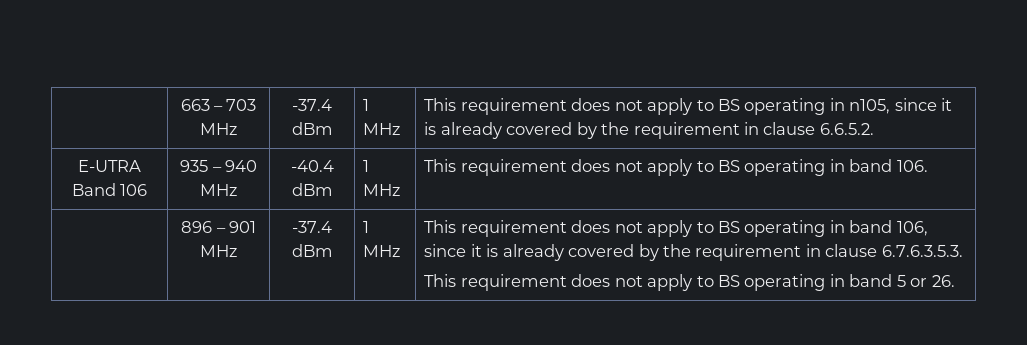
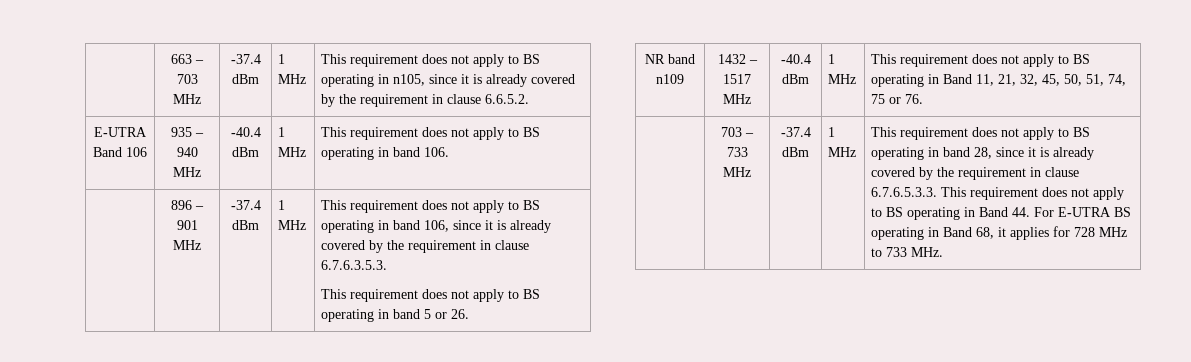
(955, 281) none -> [645,54,695,64] [656,74,684,84] [717,54,758,64] [723,74,751,84] [723,94,751,104] [780,54,811,64] [782,74,809,84] [827,54,835,64] [827,74,856,84] [870,54,1090,67] [870,74,1126,87] [870,94,923,104] [721,127,754,137] [726,147,748,157] [723,167,751,177] [780,127,811,137] [782,147,809,157] [827,127,835,137] [827,147,856,157] [870,127,1090,140] [870,147,1094,160] [870,167,1079,180] [870,187,1124,200] [870,207,1131,220] [870,226,1127,240] [870,247,943,257] // NR band n109 | 1432 – 1517 MHz | -40.4 dBm | 1 MHz | This requirement does not apply to BS operating in Band 11, 21, 32, 45, 50, 51, 74, 75 or 76. // | 703 – 733 MHz | -37.4 dBm | 1 MHz | This requirement does not apply to BS operating in band 28, since it is already covered by the requirement in clause 6.7.6.5.3.3. This requirement does not apply to BS operating in Band 44. For E-UTRA BS operating in Band 68, it applies for 728 MHz to 733 MHz.

